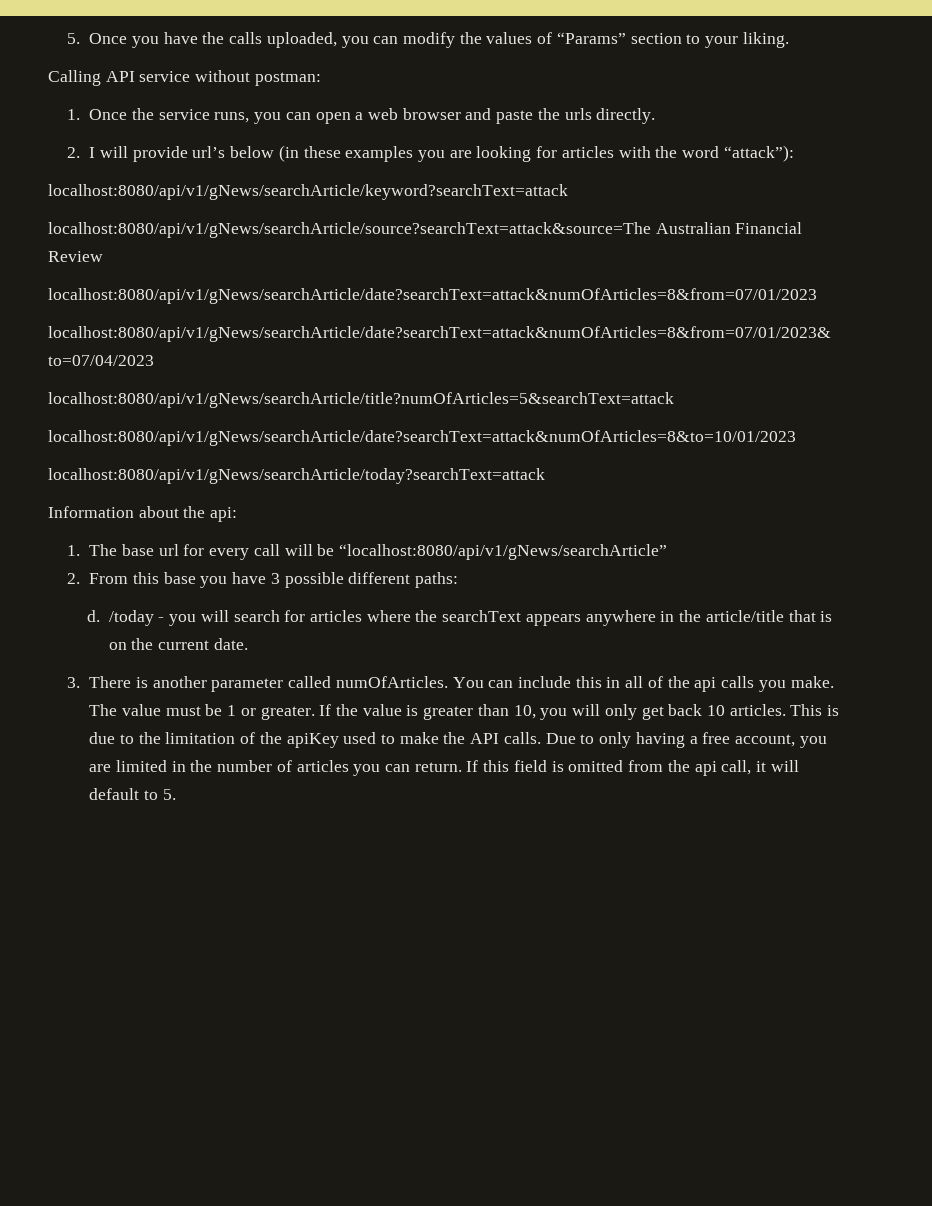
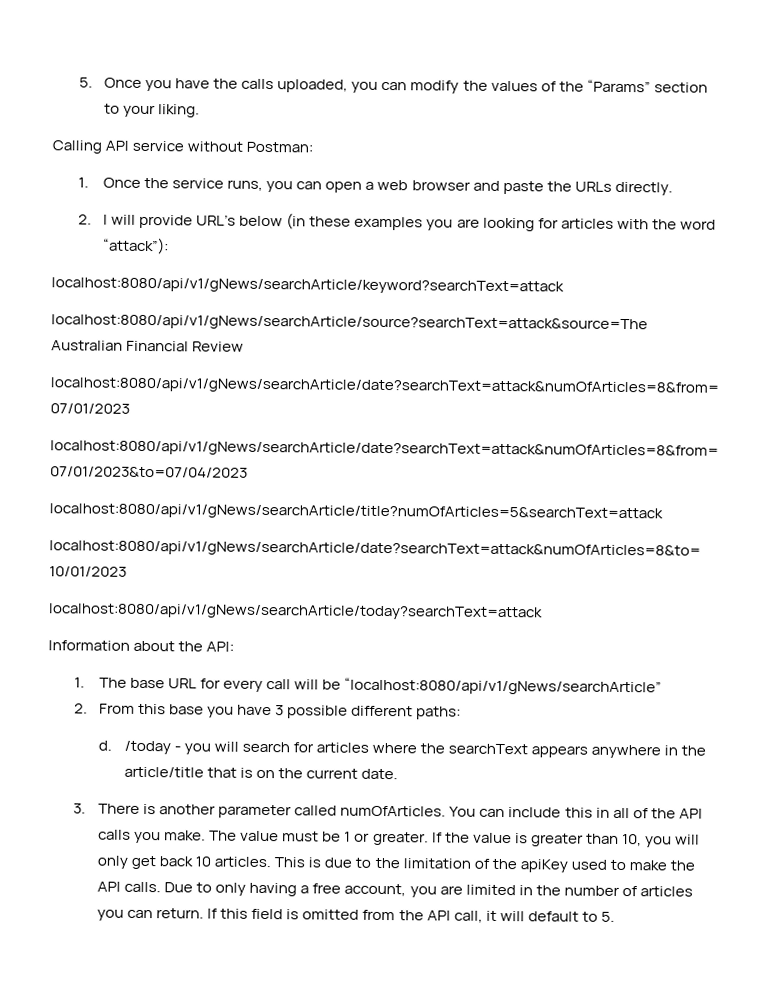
(553, 38) none -> [558,81,584,92] the
[254,72,321,86] postman: -> [246,141,314,153] Postman:
[564,108,592,120] urls -> [574,181,612,192] URLs
[192,146,226,158] url’s -> [196,214,237,226] URL’s
[210,507,238,522] api: -> [206,641,235,652] API:
[158,544,179,556] url -> [168,678,198,689] URL
[694,677,717,692] api -> [678,808,703,819] API
[694,761,717,776] api -> [426,910,451,921] API

